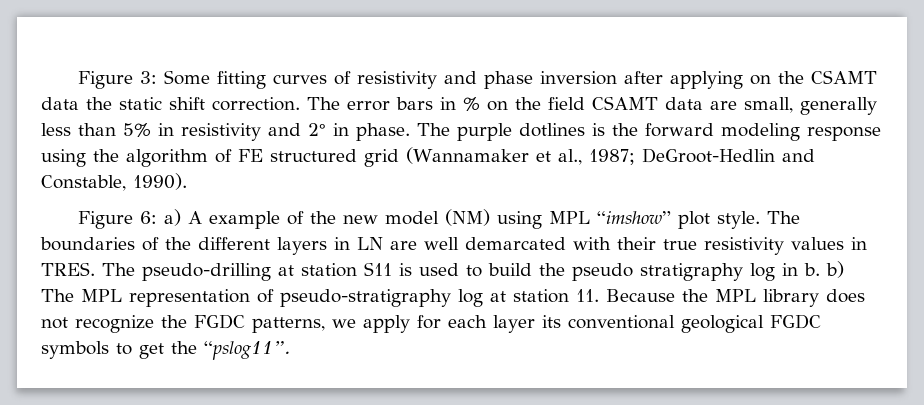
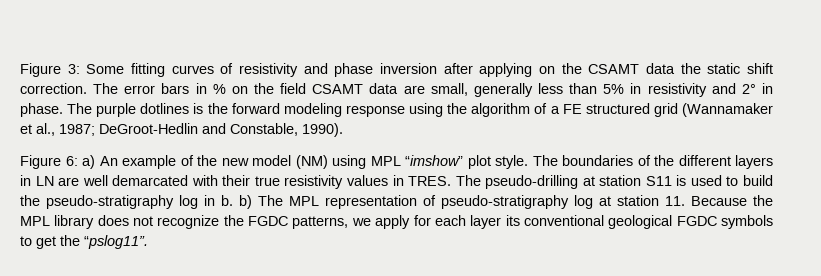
(232, 156) none -> [550,106,560,114] a
[187,211,202,224] A -> [99,156,118,166] An
[572,263,743,281] pseudo stratigraphy -> [46,195,174,209] pseudo-stratigraphy

